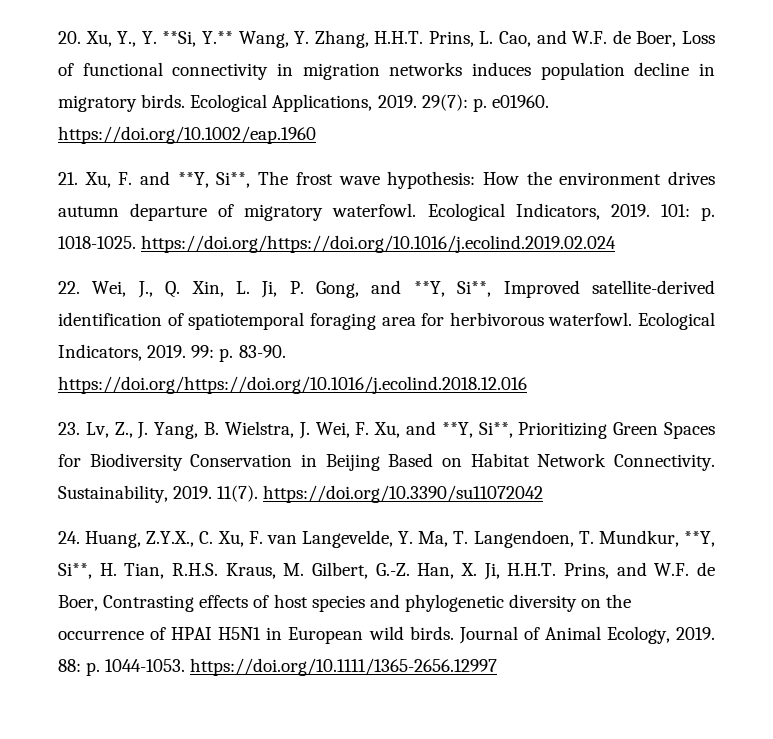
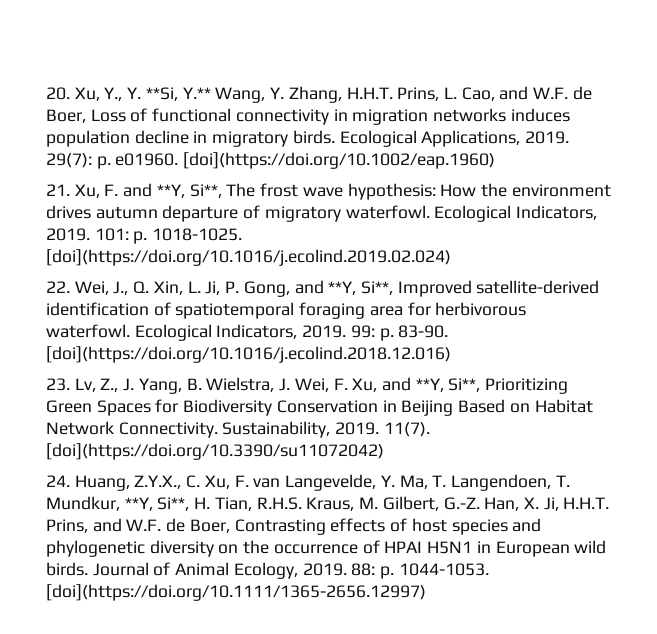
[58,126,316,144] https://doi.org/10.1002/eap.1960 -> [183,152,496,169] [doi](https://doi.org/10.1002/eap.1960)
[141,235,617,253] https://doi.org/https://doi.org/10.1016/j.ecolind.2019.02.024 -> [46,249,451,266] [doi](https://doi.org/10.1016/j.ecolind.2019.02.024)
[58,376,527,394] https://doi.org/https://doi.org/10.1016/j.ecolind.2018.12.016 -> [46,346,451,363] [doi](https://doi.org/10.1016/j.ecolind.2018.12.016)
[263,485,544,503] https://doi.org/10.3390/su11072042 -> [46,443,384,460] [doi](https://doi.org/10.3390/su11072042)
[190,658,498,676] https://doi.org/10.1111/1365-2656.12997 -> [46,584,426,601] [doi](https://doi.org/10.1111/1365-2656.12997)

